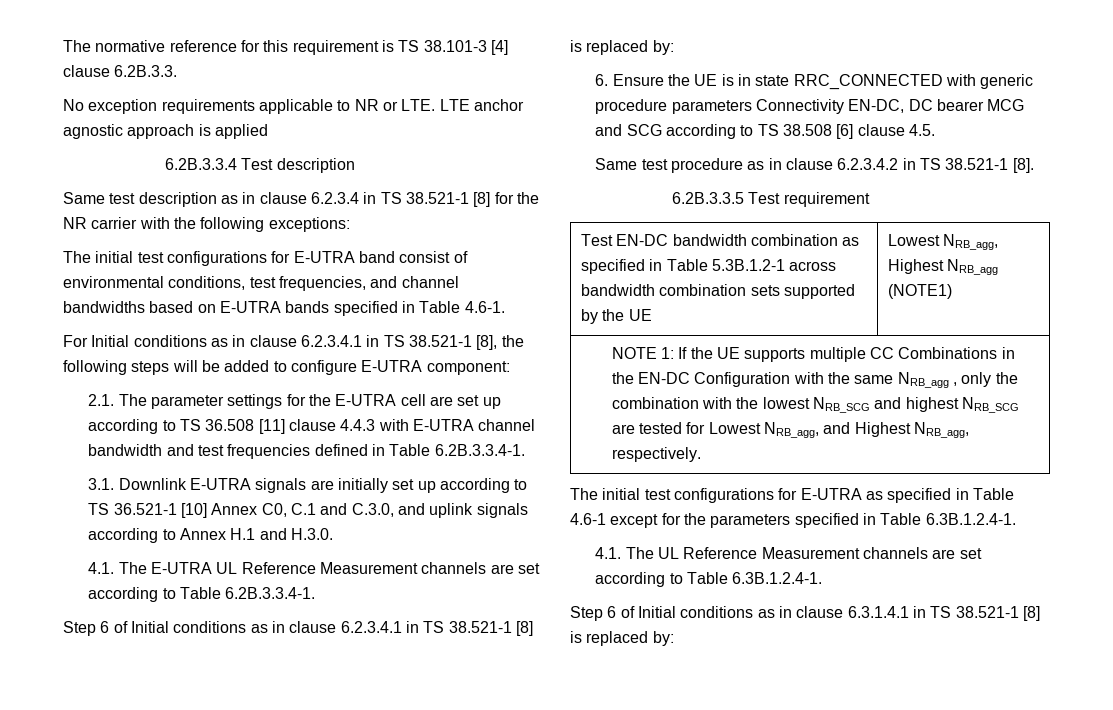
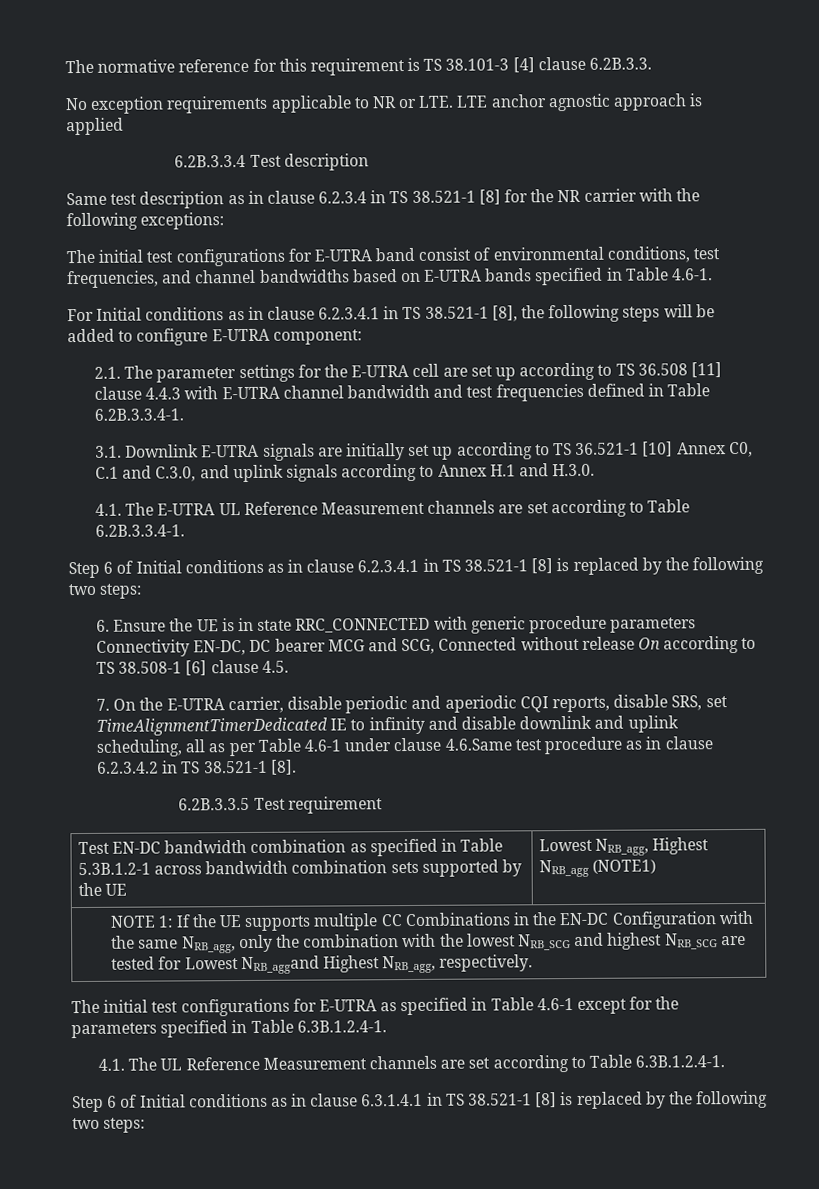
[652,40,674,55] by: -> [641,556,765,575] [68,583,143,599] by the following two steps:
[626,124,833,139] SCG according to TS 38.508 -> [401,635,757,655] [96,661,183,674] SCG, Connected without release On according to TS 38.508-1
[595,158,638,170] Same -> [96,694,728,714] [96,715,679,736] [96,737,512,757] 7. On the E-UTRA carrier, disable periodic and aperiodic CQI reports, disable SRS, set TimeAlignmentTimerDedicated IE to infinity and disable downlink and uplink scheduling, all as per Table 4.6-1 under clause 4.6.Same
[897,372,957,388] NRB_agg , -> [181,936,236,954] NRB_agg,
[763,422,851,438] NRB_agg, and -> [240,955,320,975] NRB_aggand
[652,631,674,646] by: -> [645,1090,769,1109] [72,1117,146,1133] by the following two steps:

